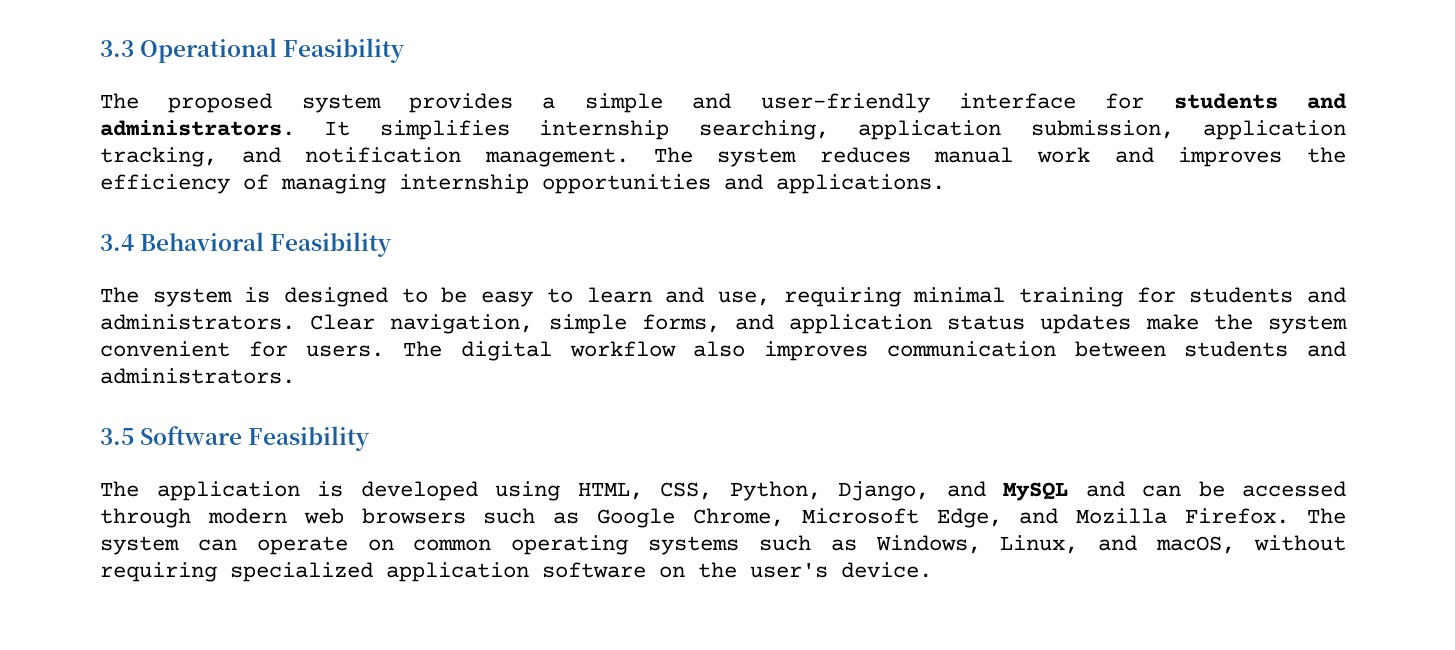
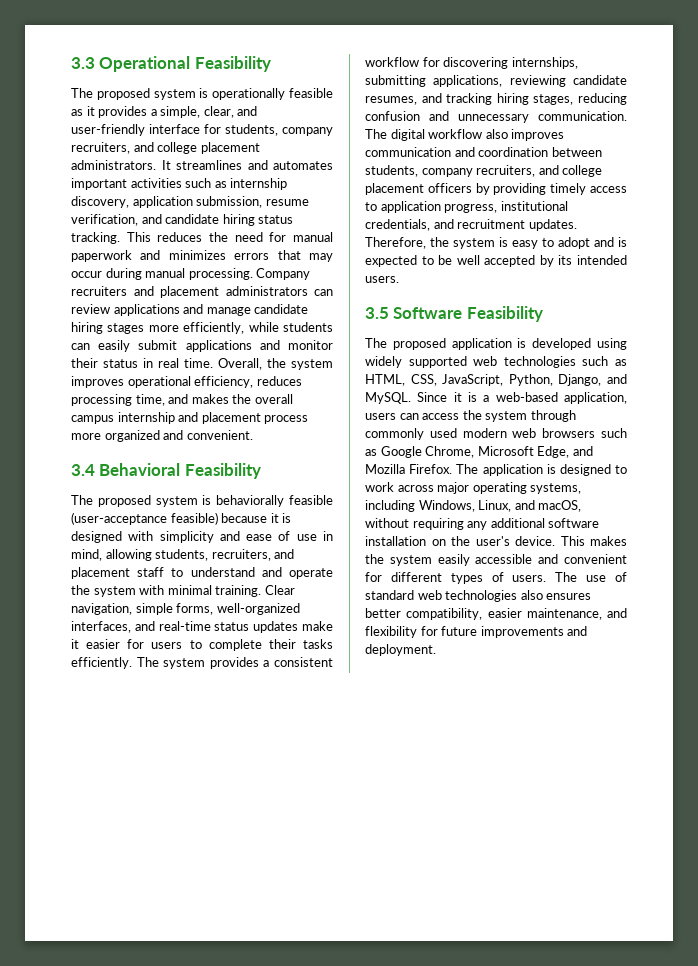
[409,93,1347,113] [100,120,1346,140] [100,147,1346,167] [100,174,945,194] provides a simple and user-friendly interface for students and administrators. It simplifies internship searching, application submission, application tracking, and notification management. The system reduces manual work and improves the efficiency of managing internship opportunities and applications. -> [199,88,333,100] [71,106,258,118] [71,124,333,136] [71,142,260,154] [71,160,333,170] [71,178,288,190] [71,196,309,208] [71,214,294,226] [71,232,333,244] [71,250,333,262] [71,268,311,280] [71,286,333,298] [71,304,309,316] [71,322,333,334] [71,340,333,352] [71,358,333,370] [71,376,302,388] [71,394,293,406] [71,412,309,424] [71,430,253,442] is operationally feasible as it provides a simple, clear, and user-friendly interface for students, company recruiters, and college placement administrators. It streamlines and automates important activities such as internship discovery, application submission, resume verification, and candidate hiring status tracking. This reduces the need for manual paperwork and minimizes errors that may occur during manual processing. Company recruiters and placement administrators can review applications and manage candidate hiring stages more efficiently, while students can easily submit applications and monitor their status in real time. Overall, the system improves operational efficiency, reduces processing time, and makes the overall campus internship and placement process more organized and convenient.
[152,287,1346,307] [100,314,1347,334] [100,341,385,357] system is designed to be easy to learn and use, requiring minimal training for students and administrators. Clear navigation, simple forms, and application status updates make the system convenient for users. -> [97,495,333,507] [71,512,292,525] [71,531,333,543] [71,549,295,561] [71,567,333,579] [71,585,295,597] [71,603,300,615] [71,621,333,633] [71,639,333,651] [71,657,333,669] [365,57,578,69] [365,75,627,87] [365,93,627,105] [365,111,627,123] proposed system is behaviorally feasible (user-acceptance feasible) because it is designed with simplicity and ease of use in mind, allowing students, recruiters, and placement staff to understand and operate the system with minimal training. Clear navigation, simple forms, well-organized interfaces, and real-time status updates make it easier for users to complete their tasks efficiently. The system provides a consistent workflow for discovering internships, submitting applications, reviewing candidate resumes, and tracking hiring stages, reducing confusion and unnecessary communication.
[1074,341,1347,357] [100,368,295,384] between students and administrators. -> [454,147,602,157] [365,165,603,177] [365,183,627,195] [365,201,568,213] [365,219,577,231] [365,237,627,249] [365,255,627,267] [365,276,399,283] and coordination between students, company recruiters, and college placement officers by providing timely access to application progress, institutional credentials, and recruitment updates. Therefore, the system is easy to adopt and is expected to be well accepted by its intended users.
(139, 489) none -> [392,338,446,350] proposed
(560, 491) none -> [365,356,627,368] widely supported web technologies such as
(712, 491) none -> [442,374,504,386] JavaScript,
[1003,481,1346,501] [100,508,191,528] MySQL and can be accessed through -> [365,392,627,404] [365,410,576,422] [365,428,457,440] MySQL. Since it is a web-based application, users can access the system through commonly used
[100,535,857,555] system can operate on common operating systems such as -> [482,464,627,476] [365,482,582,494] [365,500,415,512] application is designed to work across major operating systems, including
[230,562,932,582] specialized application software on the user's device. -> [467,518,600,530] [365,536,627,546] [365,554,627,566] [365,572,627,584] [365,590,592,602] [365,608,627,620] [365,626,588,638] [365,644,436,656] any additional software installation on the user's device. This makes the system easily accessible and convenient for different types of users. The use of standard web technologies also ensures better compatibility, easier maintenance, and flexibility for future improvements and deployment.

